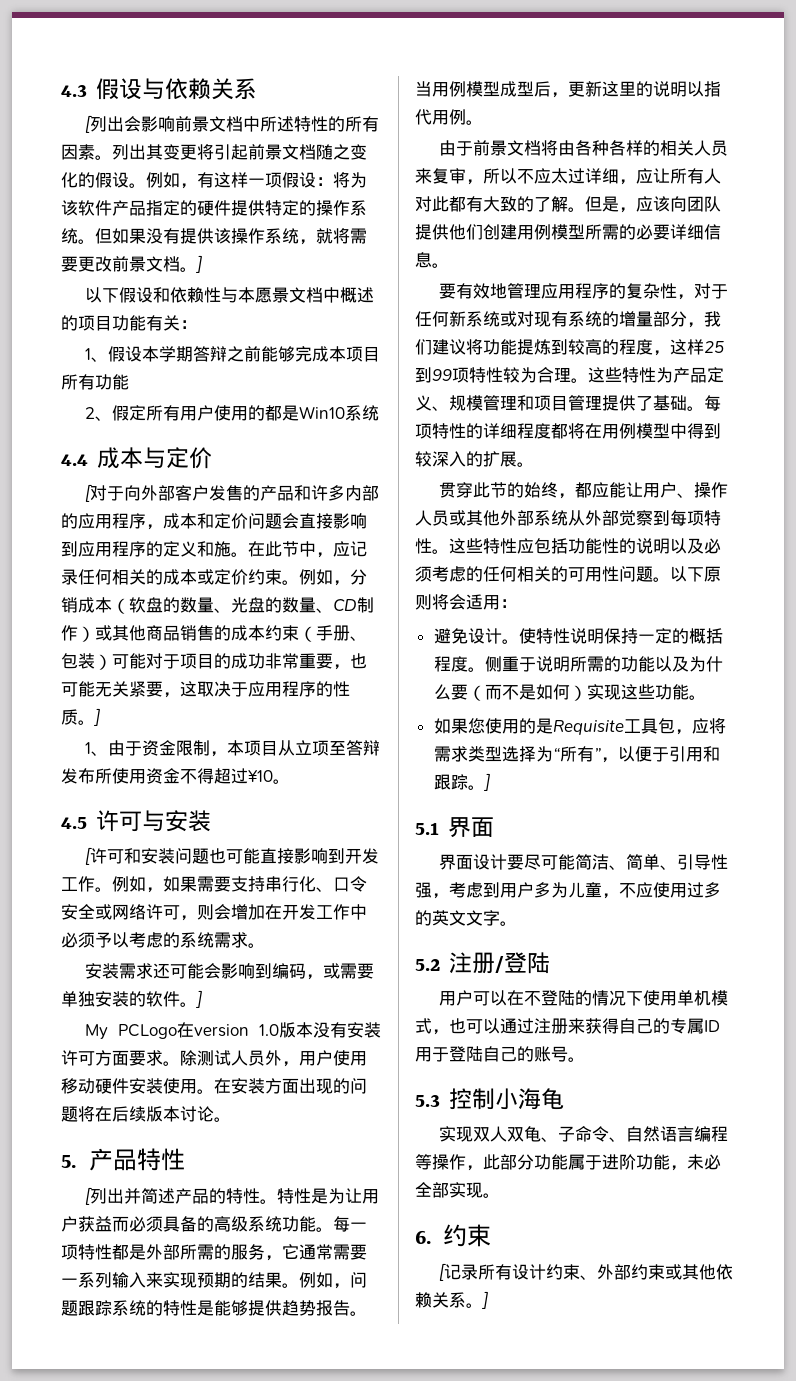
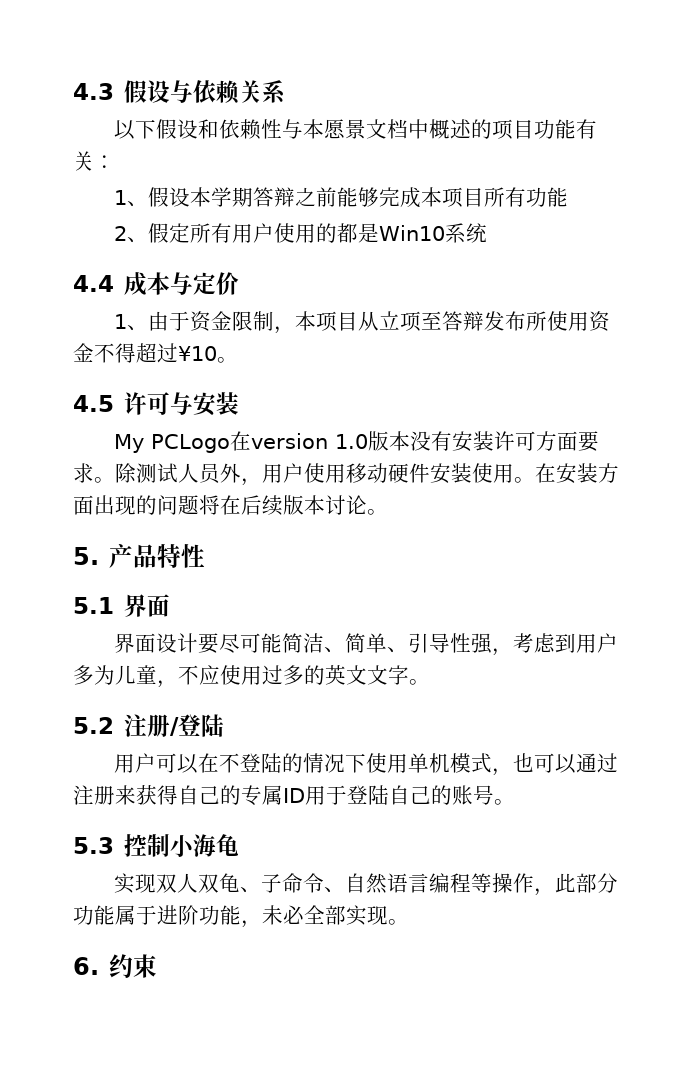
[84,115,379,133] [61,144,367,160] [61,172,367,189] [61,200,367,216] [61,228,367,245] [61,255,202,273] // [列出会影响前景文档中所述特性的所有因素。列出其变更将引起前景文档随之变化的假设。例如，有这样一项假设：将为该软件产品指定的硬件提供特定的操作系统。但如果没有提供该操作系统，就将需要更改前景文档。] -> (286, 92) none
[84,484,379,502] [61,513,367,530] [61,541,367,558] [61,569,367,586] [61,597,374,614] [61,625,367,642] [61,653,367,670] [61,681,350,698] [61,708,100,726] // [对于向外部客户发售的产品和许多内部的应用程序，成本和定价问题会直接影响到应用程序的定义和施。在此节中，应记录任何相关的成本或定价约束。例如，分销成本（软盘的数量、光盘的数量、CD制作）或其他商品销售的成本约束（手册、包装）可能对于项目的成功非常重要，也可能无关紧要，这取决于应用程序的性质。] -> (240, 283) none
[84,847,379,865] [61,876,367,893] [61,904,367,921] [61,932,265,948] [84,963,374,980] [61,990,202,1008] // [许可和安装问题也可能直接影响到开发工作。例如，如果需要支持串行化、口令安全或网络许可，则会增加在开发工作中必须予以考虑的系统需求。 // 安装需求还可能会影响到编码，或需要单独安装的软件。] -> (240, 403) none
[84,1187,379,1205] [61,1216,367,1232] [61,1244,367,1261] [61,1272,367,1289] [61,1300,367,1316] [415,81,721,98] [415,109,483,125] [438,140,728,156] [415,168,721,185] [415,196,721,213] [415,224,721,240] [415,252,449,268] [438,283,728,300] [415,311,721,328] [415,339,724,356] [415,367,724,383] [415,395,721,411] [415,423,721,439] [415,451,534,467] [438,482,728,499] [415,510,721,526] [415,538,721,554] [415,566,721,582] [415,594,517,610] [433,628,723,644] [433,656,723,672] [433,684,706,701] [433,718,726,735] [433,746,720,763] [433,773,490,791] // [列出并简述产品的特性。特性是为让用户获益而必须具备的高级系统功能。每一项特性都是外部所需的服务，它通常需要一系列输入来实现预期的结果。例如，问题跟踪系统的特性是能够提供趋势报告。当用例模型成型后，更新这里的说明以指代用例。 // 由于前景文档将由各种各样的相关人员来复审，所以不应太过详细，应让所有人对此都有大致的了解。但是，应该向团队提供他们创建用例模型所需的必要详细信息。 // 要有效地管理应用程序的复杂性，对于任何新系统或对现有系统的增量部分，我们建议将功能提炼到较高的程度，这样25到99项特性较为合理。这些特性为产品定义、规模管理和项目管理提供了基础。每项特性的详细程度都将在用例模型中得到较深入的扩展。 // 贯穿此节的始终，都应能让用户、操作人员或其他外部系统从外部觉察到每项特性。这些特性应包括功能性的说明以及必须考虑的任何相关的可用性问题。以下原则将会适用： // 避免设计。使特性说明保持一定的概括程度。侧重于说明所需的功能以及为什么要（而不是如何）实现这些功能。 // 如果您使用的是Requisite工具包，应将需求类型选择为“所有”，以便于引用和跟踪。] -> (206, 556) none
[438,1263,733,1281] [415,1291,488,1309] // [记录所有设计约束、外部约束或其他依赖关系。] -> (158, 966) none

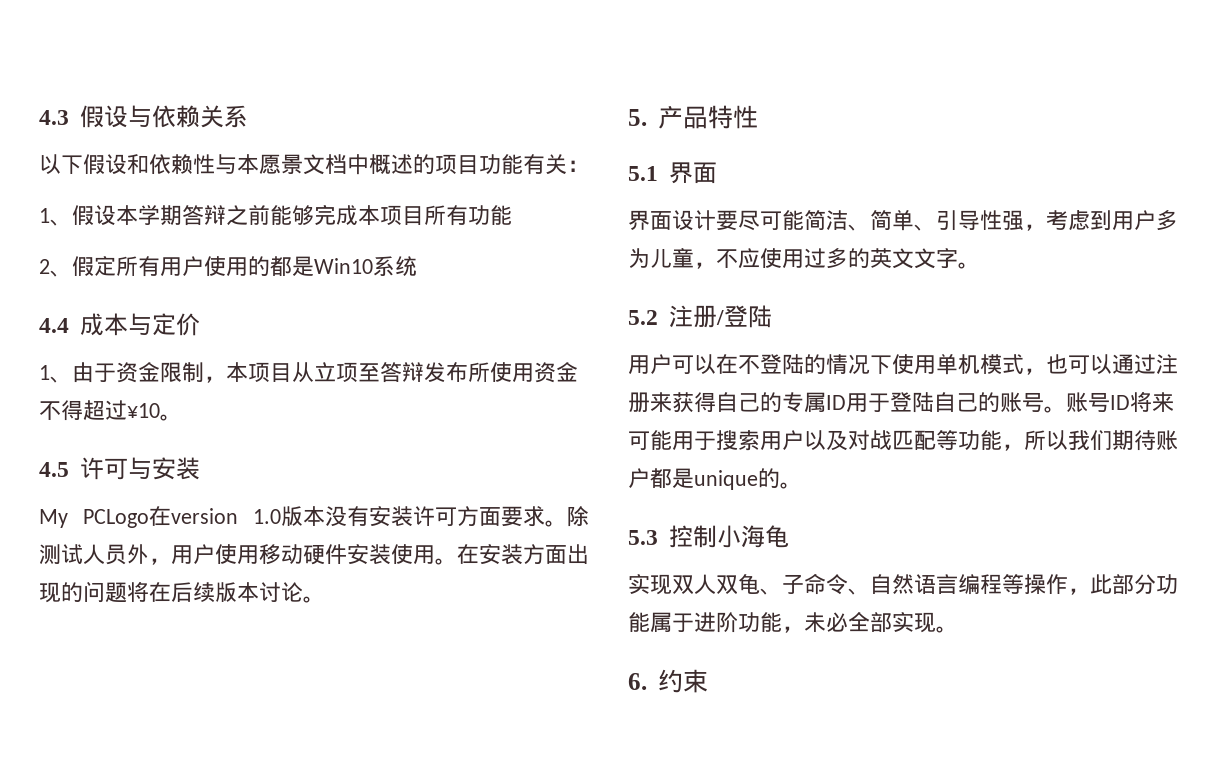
(515, 802) none -> [1066,391,1174,413] [628,430,1178,451] [628,468,802,490] 账号ID将来可能用于搜索用户以及对战匹配等功能，所以我们期待账户都是unique的。

